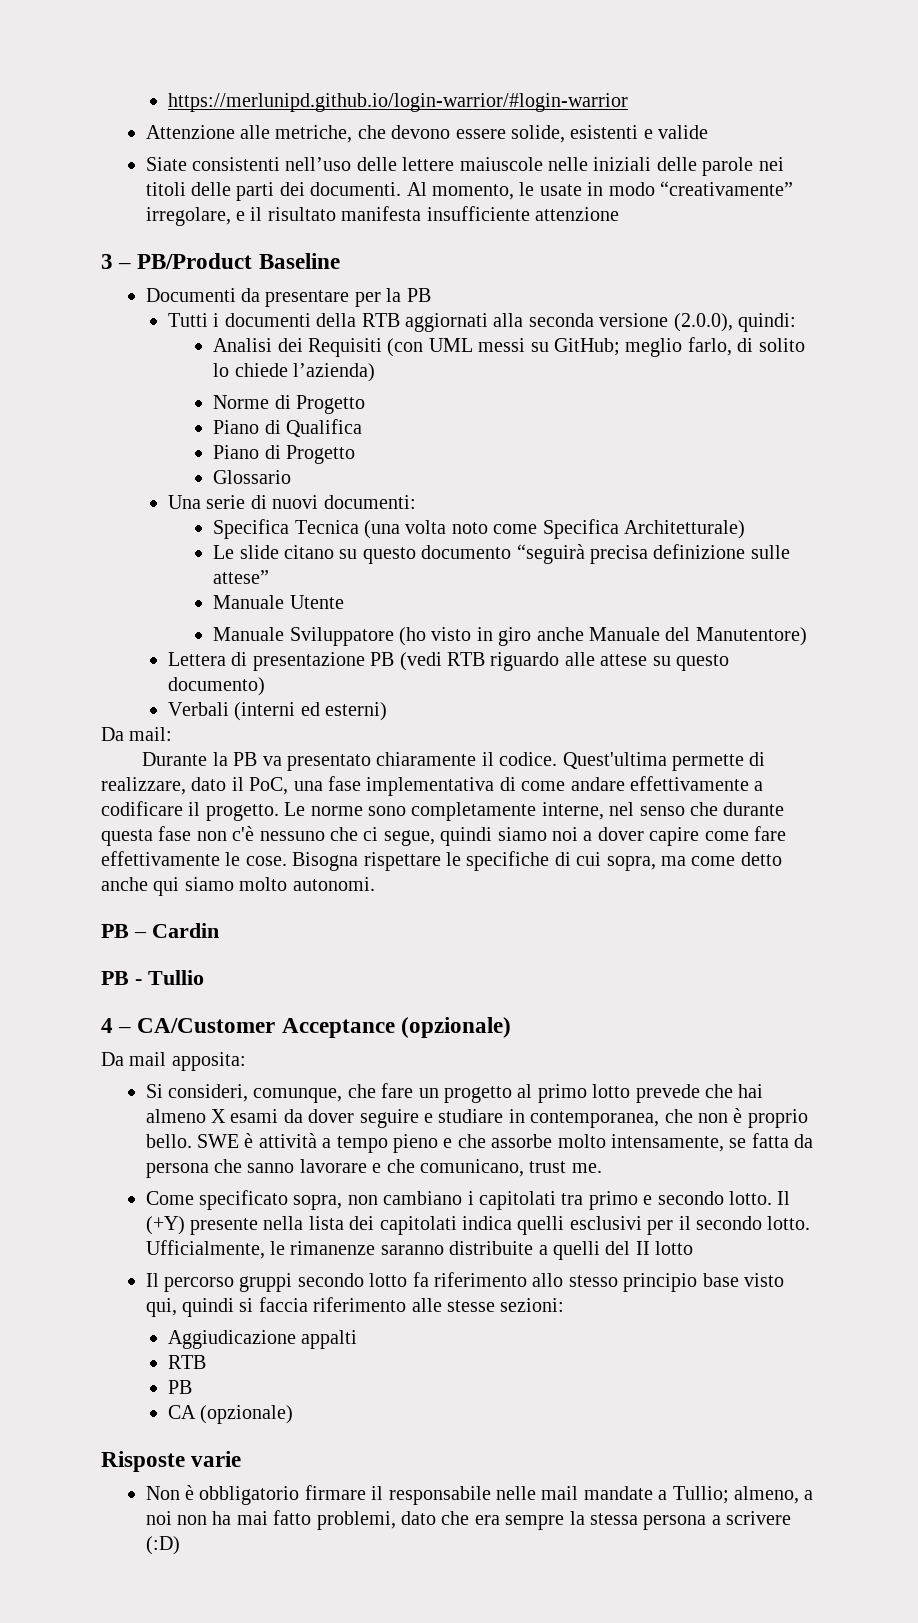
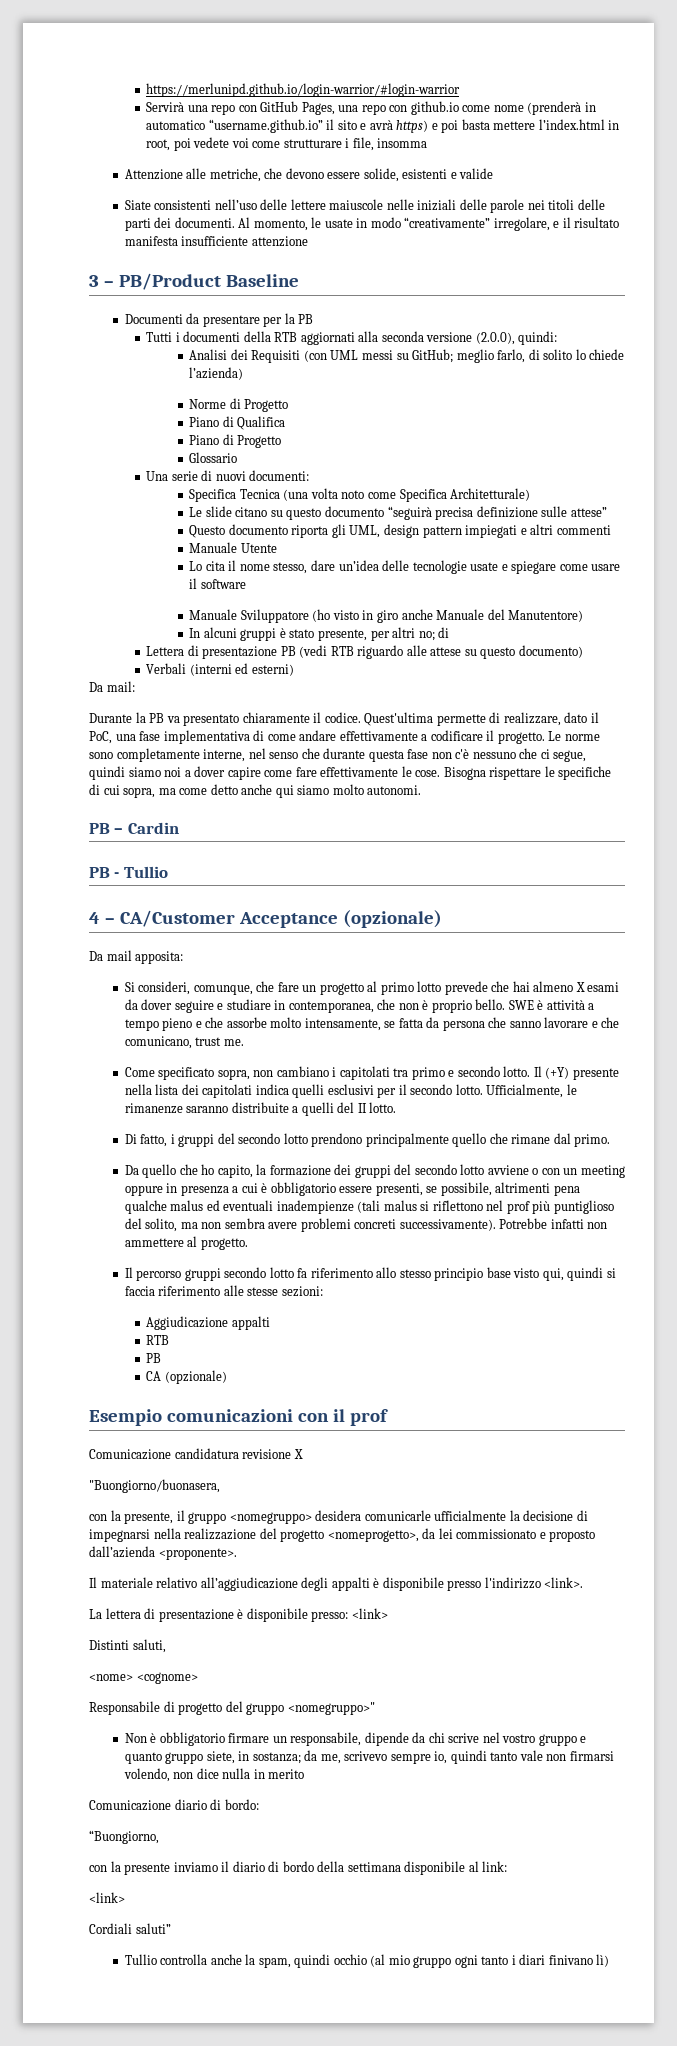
(629, 102) none -> [146,101,597,115] [146,119,620,133] [146,137,428,151] // Servirà una repo con GitHub Pages, una repo con github.io come nome (prenderà in automatico “username.github.io” il sito e avrà https) e poi basta mettere l’index.html in root, poi vedete voi come strutturare i file, insomma
[213,595,344,609] Manuale Utente -> [189,524,611,538] [189,542,277,553] [189,560,621,574] [189,578,246,589] Questo documento riporta gli UML, design pattern impiegati e altri commenti // Manuale Utente // Lo cita il nome stesso, dare un’idea delle tecnologie usate e spiegare come usare il software
(807, 636) none -> [189,627,450,641] // In alcuni gruppi è stato presente, per altri no; di
[655,1241,694,1255] lotto -> [369,1102,397,1113] [124,1133,611,1147] [124,1164,625,1178] [124,1182,580,1196] [124,1200,614,1214] [124,1218,608,1232] [124,1236,248,1250] lotto. // Di fatto, i gruppi del secondo lotto prendono principalmente quello che rimane dal primo. // Da quello che ho capito, la formazione dei gruppi del secondo lotto avviene o con un meeting oppure in presenza a cui è obbligatorio essere presenti, se possibile, altrimenti pena qualche malus ed eventuali inadempienze (tali malus si riflettono nel prof più puntiglioso del solito, ma non sembra avere problemi concreti successivamente). Potrebbe infatti non ammettere al progetto.
[101,1451,242,1472] [145,1485,814,1505] [145,1510,792,1530] [145,1536,180,1555] Risposte varie // Non è obbligatorio firmare il responsabile nelle mail mandate a Tullio; almeno, a noi non ha mai fatto problemi, dato che era sempre la stessa persona a scrivere (:D) -> [89,1409,388,1426] [89,1448,303,1460] [89,1479,220,1493] [89,1510,588,1524] [89,1528,596,1542] [89,1546,237,1560] [89,1577,584,1591] [89,1608,388,1622] [89,1639,166,1653] [89,1672,198,1684] [89,1701,375,1715] [124,1732,587,1746] [124,1750,614,1764] [123,1768,305,1782] [89,1799,259,1811] [89,1830,159,1844] [89,1861,508,1875] [89,1892,125,1903] [89,1923,171,1934] [124,1954,610,1968] Esempio comunicazioni con il prof // Comunicazione candidatura revisione X // "Buongiorno/buonasera, // con la presente, il gruppo <nomegruppo> desidera comunicarle ufficialmente la decisione di impegnarsi nella realizzazione del progetto <nomeprogetto>, da lei commissionato e proposto dall’azienda <proponente>. // Il materiale relativo all’aggiudicazione degli appalti è disponibile presso l'indirizzo <link>. // La lettera di presentazione è disponibile presso: <link> // Distinti saluti, // <nome> <cognome> // Responsabile di progetto del gruppo <nomegruppo>" // Non è obbligatorio firmare un responsabile, dipende da chi scrive nel vostro gruppo e quanto gruppo siete, in sostanza; da me, scrivevo sempre io, quindi tanto vale non firmarsi volendo, non dice nulla in merito // Comunicazione diario di bordo: // “Buongiorno, // con la presente inviamo il diario di bordo della settimana disponibile al link: // <link> // Cordiali saluti” // Tullio controlla anche la spam, quindi occhio (al mio gruppo ogni tanto i diari finivano lì)

